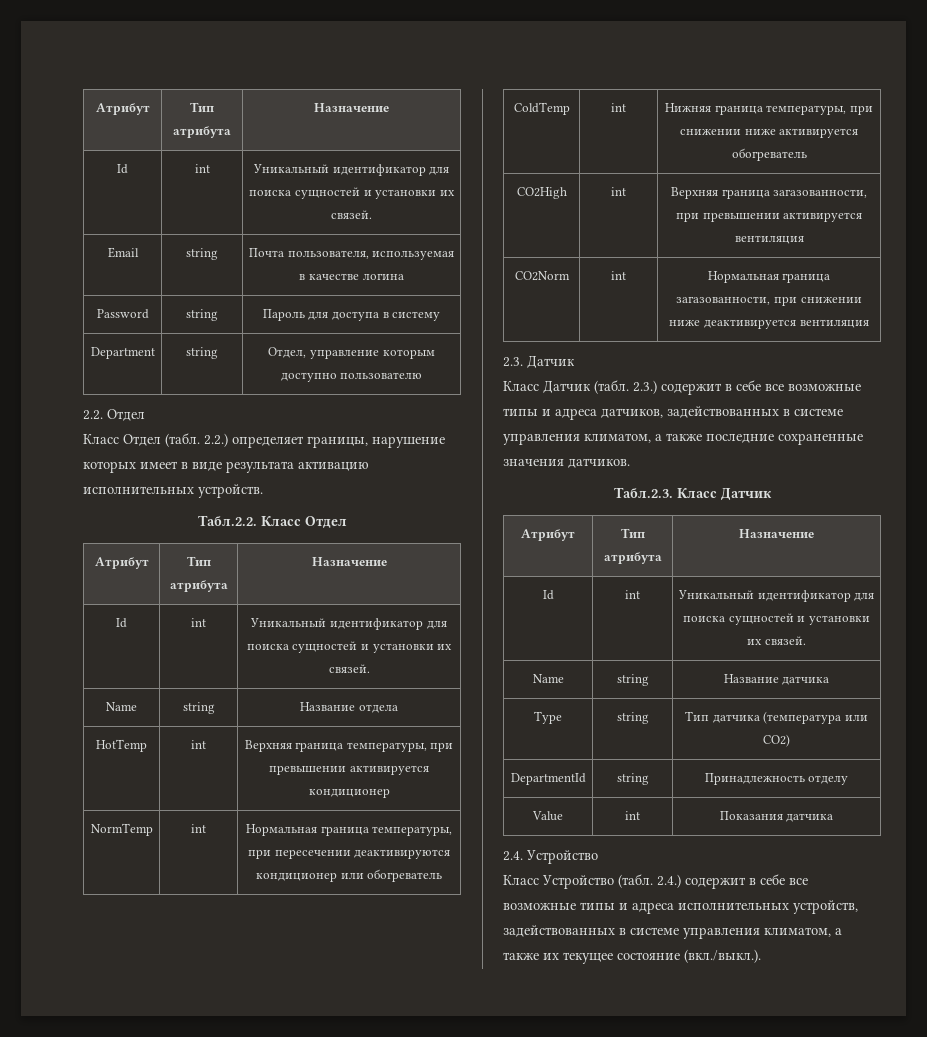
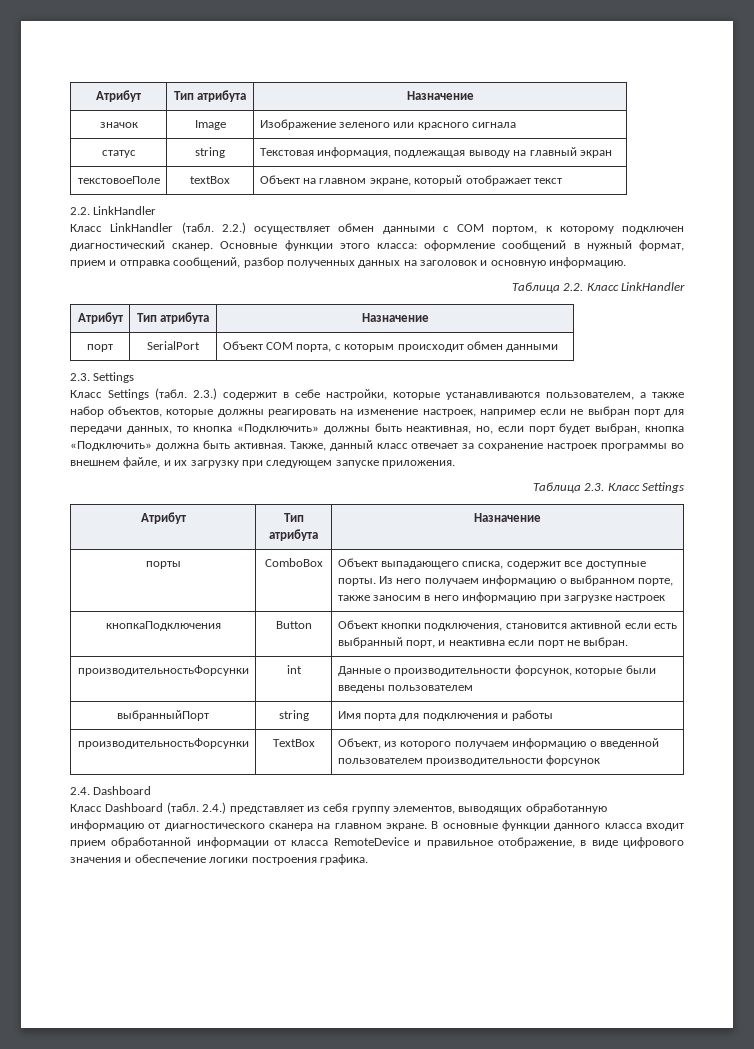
[95,103,150,115] [190,102,214,112] [173,126,231,138] [314,103,389,112] [117,164,128,174] [194,164,210,173] [252,164,450,176] [249,187,455,199] [331,210,372,219] [107,247,139,258] [186,248,218,260] [248,248,455,260] [299,273,404,280] [96,309,149,319] [186,309,218,321] [262,309,441,321] [90,347,155,359] [186,347,218,359] [268,347,435,359] [280,372,423,382] [83,409,145,421] [83,434,161,446] Атрибут | Тип атрибута | Назначение // Id | int | Уникальный идентификатор для поиска сущностей и установки их связей. // Email | string | Почта пользователя, используемая в качестве логина // Password | string | Пароль для доступа в систему // Department | string | Отдел, управление которым доступно пользователю // 2.2. Отдел // Класс Отдел -> [96,90,141,102] [173,90,247,102] [406,91,474,100] [99,122,138,128] [194,120,226,130] [259,119,517,130] [101,150,136,158] [195,147,225,158] [259,147,612,158] [77,176,160,184] [190,176,230,184] [259,175,562,186] [70,206,157,215] [70,223,174,232] Атрибут | Тип атрибута | Назначение // значок | Image | Изображение зеленого или красного сигнала // статус | string | Текстовая информация, подлежащая выводу на главный экран // текстовоеПоле | textBox | Объект на главном экране, который отображает текст // 2.2. LinkHandler // Класс LinkHandler
[232,436,445,448] [83,461,369,473] [83,484,263,498] [197,515,347,529] [94,557,149,569] [186,556,211,566] [169,580,228,592] [311,557,387,566] [116,618,127,628] [191,618,206,627] [250,618,447,630] [246,641,453,653] [328,664,370,673] [106,702,137,711] [182,702,215,714] [300,702,398,713] [96,739,147,752] [191,740,206,749] [244,740,454,752] [269,765,429,775] [308,788,390,798] [90,823,153,836] [191,824,206,833] [245,824,453,836] [247,849,451,859] [255,869,443,882] [513,102,570,115] [611,103,626,112] [665,103,873,115] [679,128,859,138] [731,148,807,161] [516,187,567,199] [611,187,626,196] [670,187,868,199] [675,212,863,222] [734,235,804,244] [514,271,570,281] [611,271,626,280] [707,271,831,283] [676,296,862,306] [669,319,869,329] [503,355,575,369] [503,380,591,394] определяет границы, нарушение которых имеет в виде результата активацию исполнительных устройств. // Табл.2.2. Класс Отдел // Атрибут | Тип атрибута | Назначение // Id | int | Уникальный идентификатор для поиска сущностей и установки их связей. // Name | string | Название отдела // HotTemp | int | Верхняя граница температуры, при превышении активируется кондиционер // NormTemp | int | Нормальная граница температуры, при пересечении деактивируются кондиционер или обогреватель // ColdTemp | int | Нижняя граница температуры, при снижении ниже активируется обогреватель // CO2High | int | Верхняя граница загазованности, при превышении активируется вентиляция // CO2Norm | int | Нормальная граница загазованности, при снижении ниже деактивируется вентиляция // 2.3. Датчик // Класс Датчик -> [254,223,684,234] [70,240,684,251] [70,257,627,268] [511,282,685,293] [77,312,123,324] [136,312,210,324] [361,313,429,322] [87,344,113,352] [147,341,200,350] [222,341,559,352] [70,372,135,383] [70,389,149,400] осуществляет обмен данными с COM портом, к которому подключен диагностический сканер. Основные функции этого класса: оформление сообщений в нужный формат, прием и отправка сообщений, разбор полученных данных на заголовок и основную информацию. // Таблица 2.2. Класс LinkHandler // Атрибут | Тип атрибута | Назначение // порт | SerialPort | Объект COM порта, с которым происходит обмен данными // 2.3. Settings // Класс Settings
[765,384,861,391] [503,406,843,420] [503,433,863,445] [503,458,630,468] [613,487,772,501] [521,529,575,541] [620,528,645,538] [603,552,662,564] [739,529,814,538] [542,590,554,600] [625,590,640,599] [677,590,875,602] [683,613,870,625] [747,636,806,645] [532,674,564,683] [616,674,649,686] [723,674,830,685] [534,711,562,724] [616,712,649,724] [685,711,868,724] [763,734,790,747] [510,773,586,785] [616,773,649,785] [704,773,849,785] [532,811,563,821] [625,811,640,820] [719,811,834,822] все возможные типы и адреса датчиков, задействованных в системе управления климатом, а также последние сохраненные значения датчиков. // Табл.2.3. Класс Датчик // Атрибут | Тип атрибута | Назначение // Id | int | Уникальный идентификатор для поиска сущностей и установки их связей. // Name | string | Название датчика // Type | string | Тип датчика (температура или CO2) // DepartmentId | string | Принадлежность отделу // Value | int | Показания датчика -> [326,389,684,400] [70,406,685,417] [70,423,684,434] [70,440,684,451] [70,457,455,468] [532,482,684,493] [140,512,186,524] [283,513,304,522] [269,529,318,541] [474,513,541,522] [145,561,181,569] [264,558,323,567] [337,558,646,569] [337,575,674,586] [337,592,666,603] [105,621,221,631] [275,621,312,629] [337,620,677,631] [337,637,629,648] [77,665,249,676] [286,665,302,674] [337,665,656,676] [337,685,474,693] [117,710,209,721] [278,710,309,721] [337,710,553,721] [77,738,249,749] [272,739,315,747] [337,738,659,749] [337,755,601,766] настройки, которые устанавливаются пользователем, а также набор объектов, которые должны реагировать на изменение настроек, например если не выбран порт для передачи данных, то кнопка «Подключить» должны быть неактивная, но, если порт будет выбран, кнопка «Подключить» должна быть активная. Также, данный класс отвечает за сохранение настроек программы во внешнем файле, и их загрузку при следующем запуске приложения. // Таблица 2.3. Класс Settings // Атрибут | Тип атрибута | Назначение // порты | ComboBox | Объект выпадающего списка, содержит все доступные порты. Из него получаем информацию о выбранном порте, также заносим в него информацию при загрузке настроек // кнопкаПодключения | Button | Объект кнопки подключения, становится активной если есть выбранный порт, и неактивна если порт не выбран. // производительностьФорсунки | int | Данные о производительности форсунок, которые были введены пользователем // выбранныйПорт | string | Имя порта для подключения и работы // производительностьФорсунки | TextBox | Объект, из которого получаем информацию о введенной пользователем производительности форсунок
[526,850,598,864] [503,875,614,889] Устройство // Класс Устройство -> [93,786,152,795] [70,803,164,812] Dashboard // Класс Dashboard
[685,874,808,889] [503,900,858,914] [503,925,842,939] [503,949,761,964] содержит в себе все возможные типы и адреса исполнительных устройств, задействованных в системе управления климатом, а также их текущее состояние (вкл./выкл.). -> [229,803,607,814] [70,820,684,831] [70,837,685,848] [70,854,368,865] представляет из себя группу элементов, выводящих обработанную информацию от диагностического сканера на главном экране. В основные функции данного класса входит прием обработанной информации от класса RemoteDevice и правильное отображение, в виде цифрового значения и обеспечение логики построения графика.

